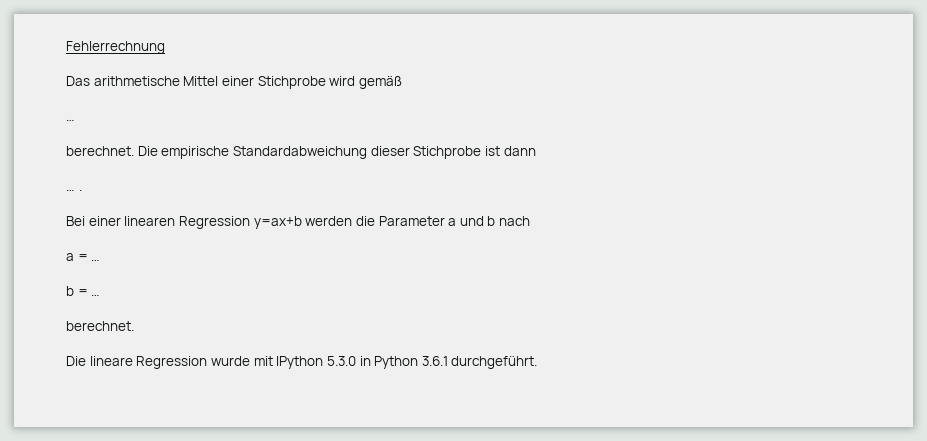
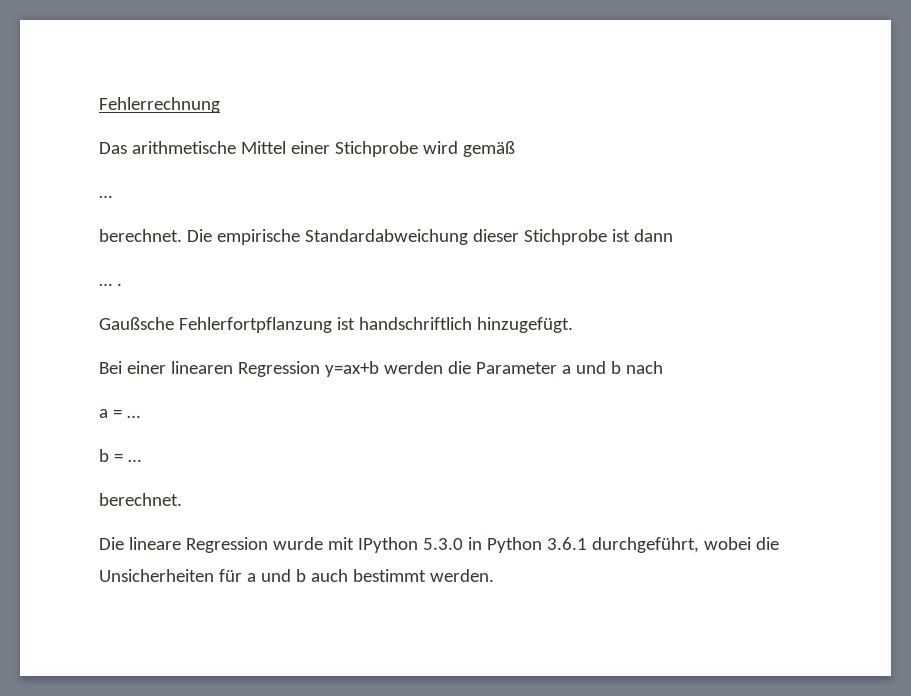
(82, 190) none -> [99,317,573,333] // Gaußsche Fehlerfortpflanzung ist handschriftlich hinzugefügt.
[451,356,538,369] durchgeführt. -> [591,537,779,553] [99,569,494,582] durchgeführt, wobei die Unsicherheiten für a und b auch bestimmt werden.

